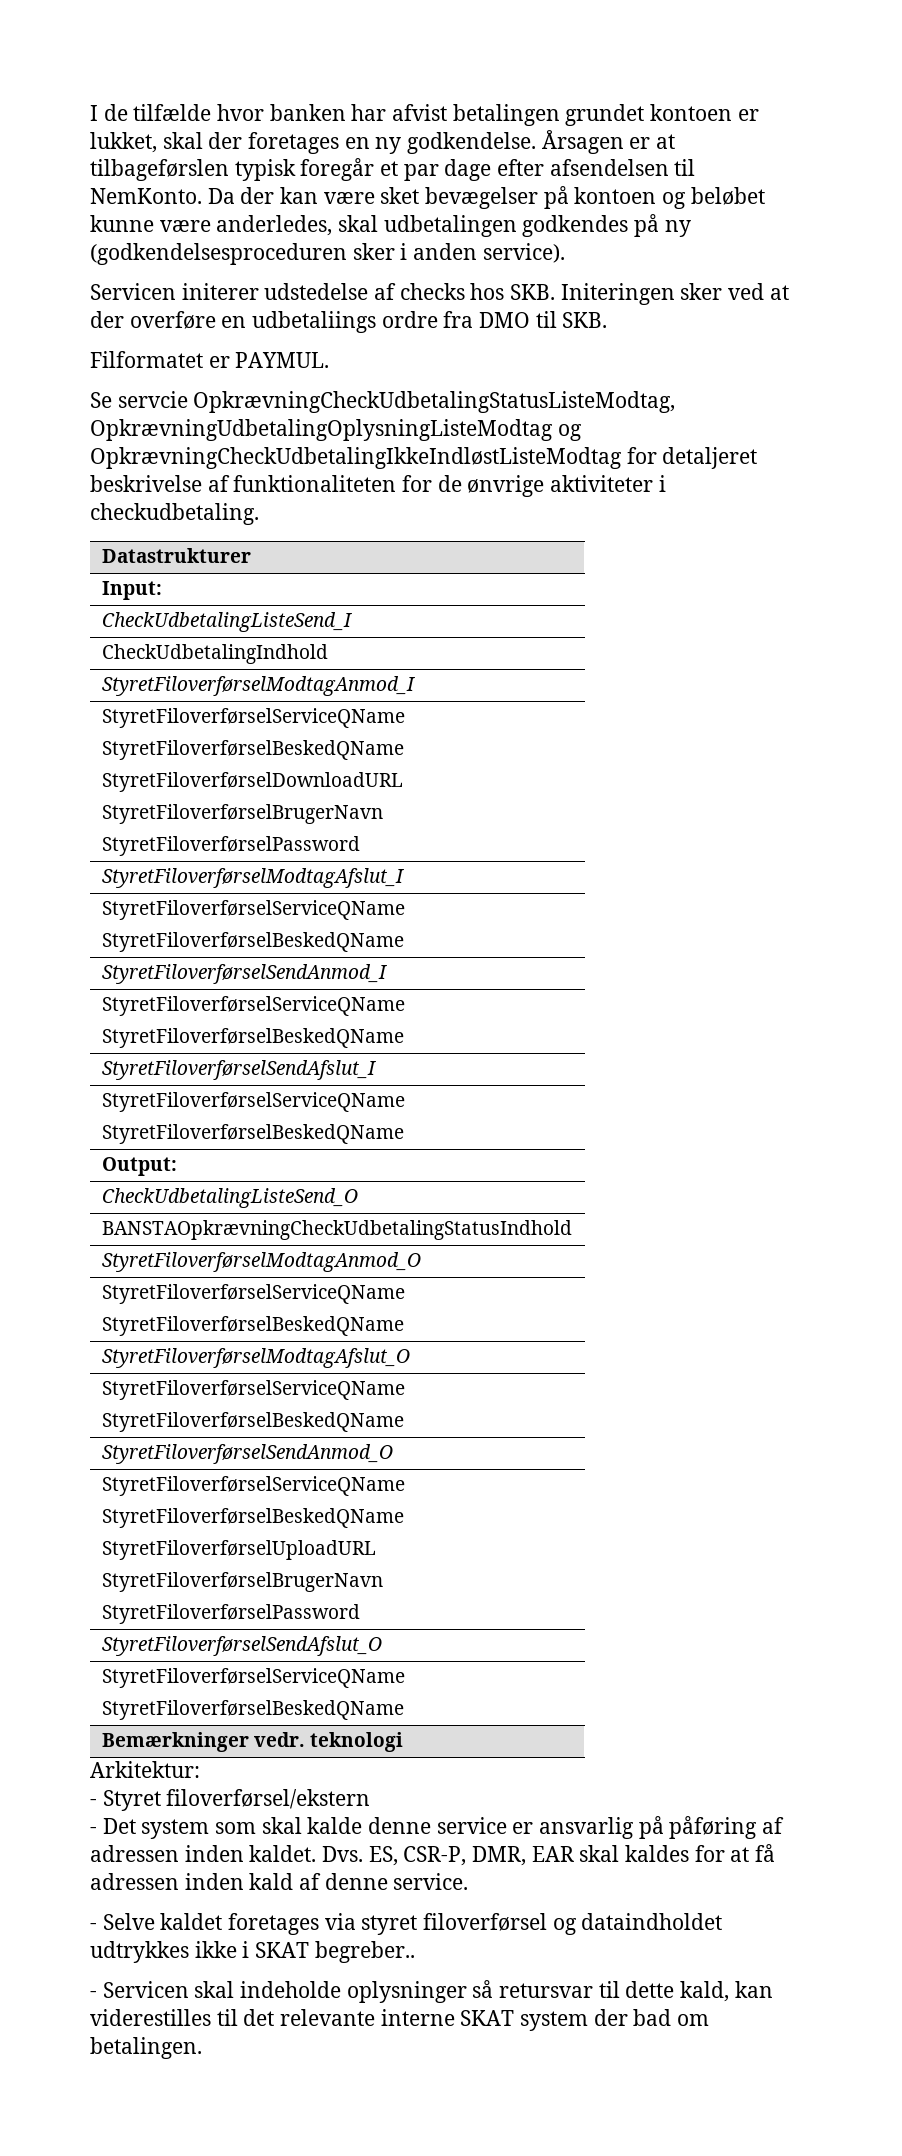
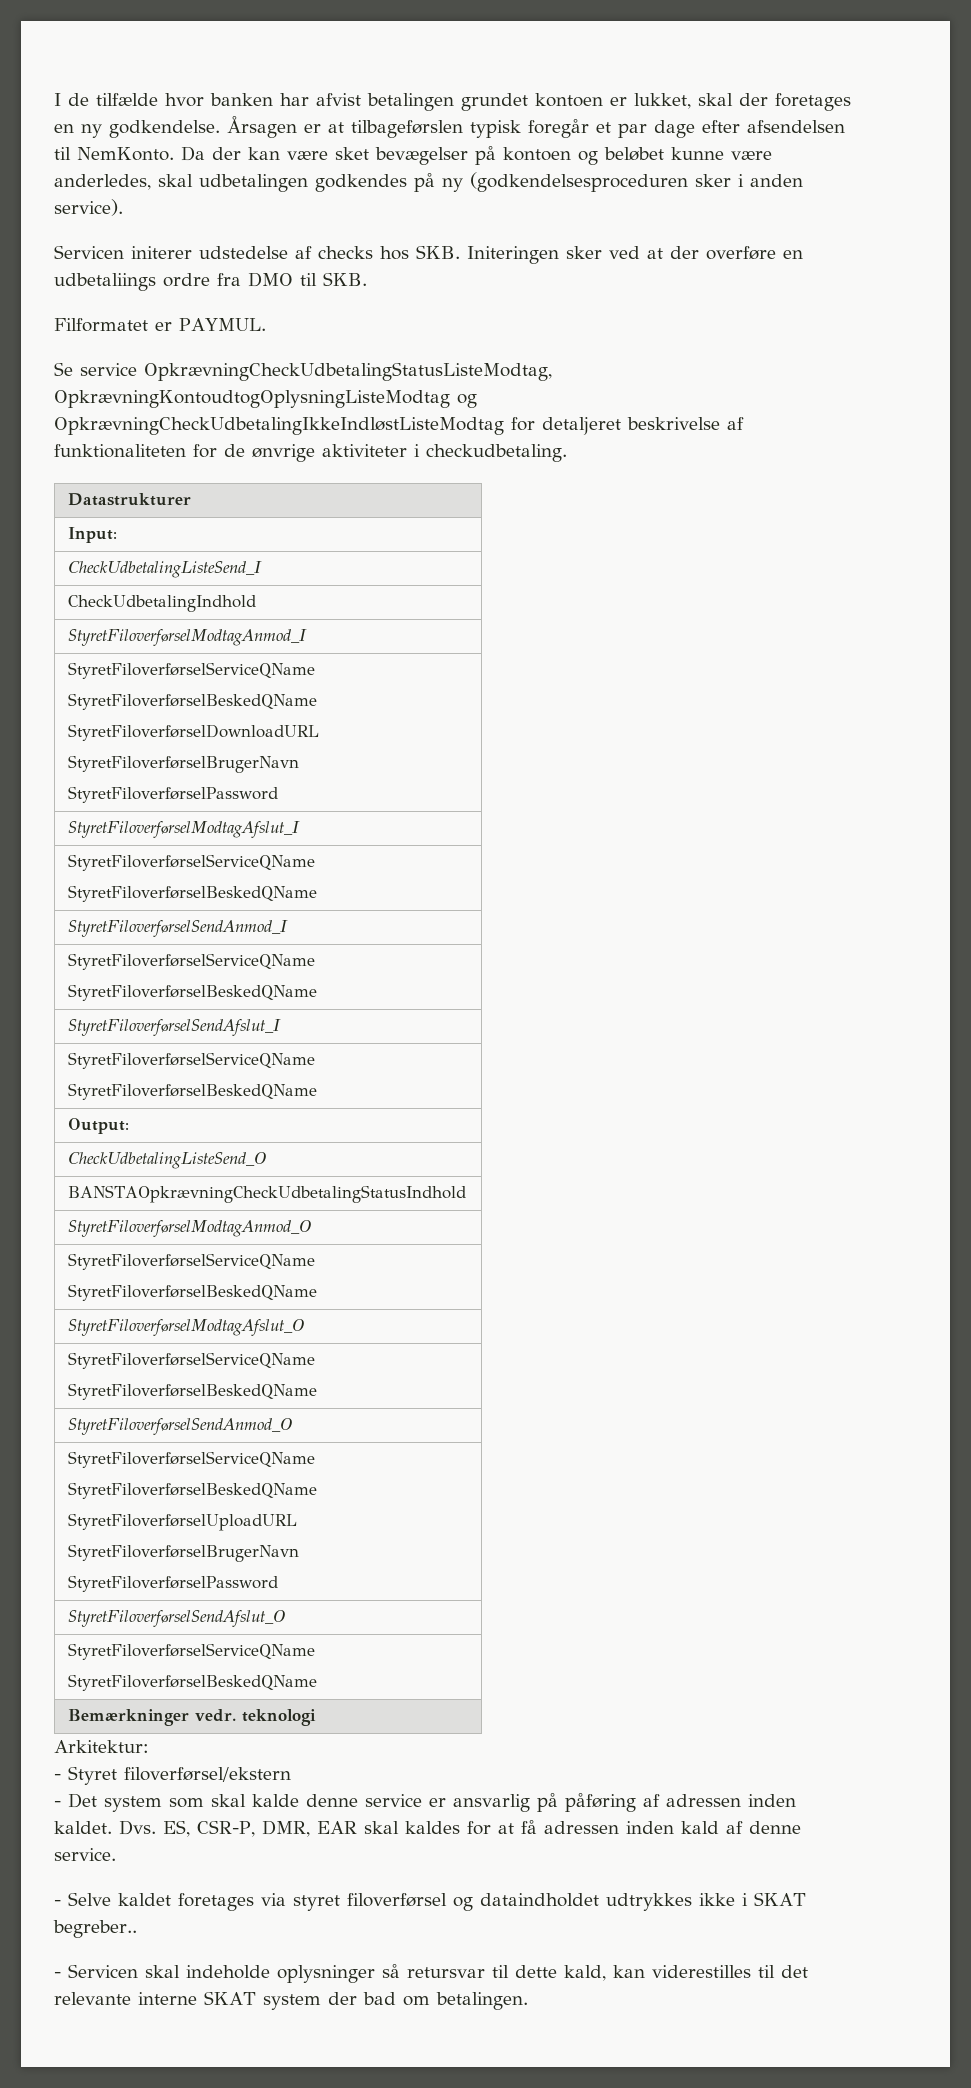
[117,391,676,413] [90,419,553,441] servcie OpkrævningCheckUdbetalingStatusListeModtag, OpkrævningUdbetalingOplysningListeModtag -> [80,362,552,381] [54,390,450,408] service OpkrævningCheckUdbetalingStatusListeModtag, OpkrævningKontoudtogOplysningListeModtag

